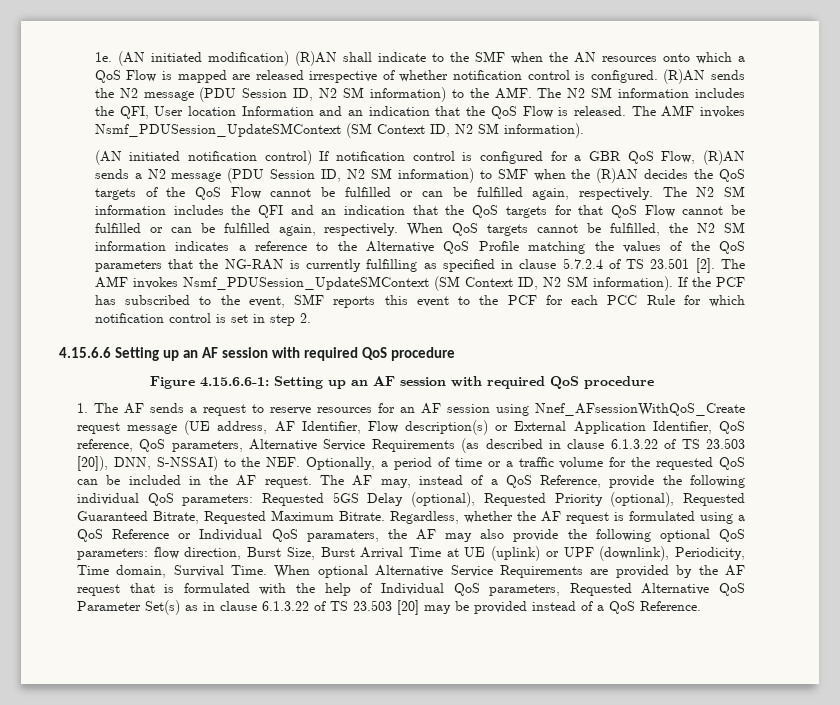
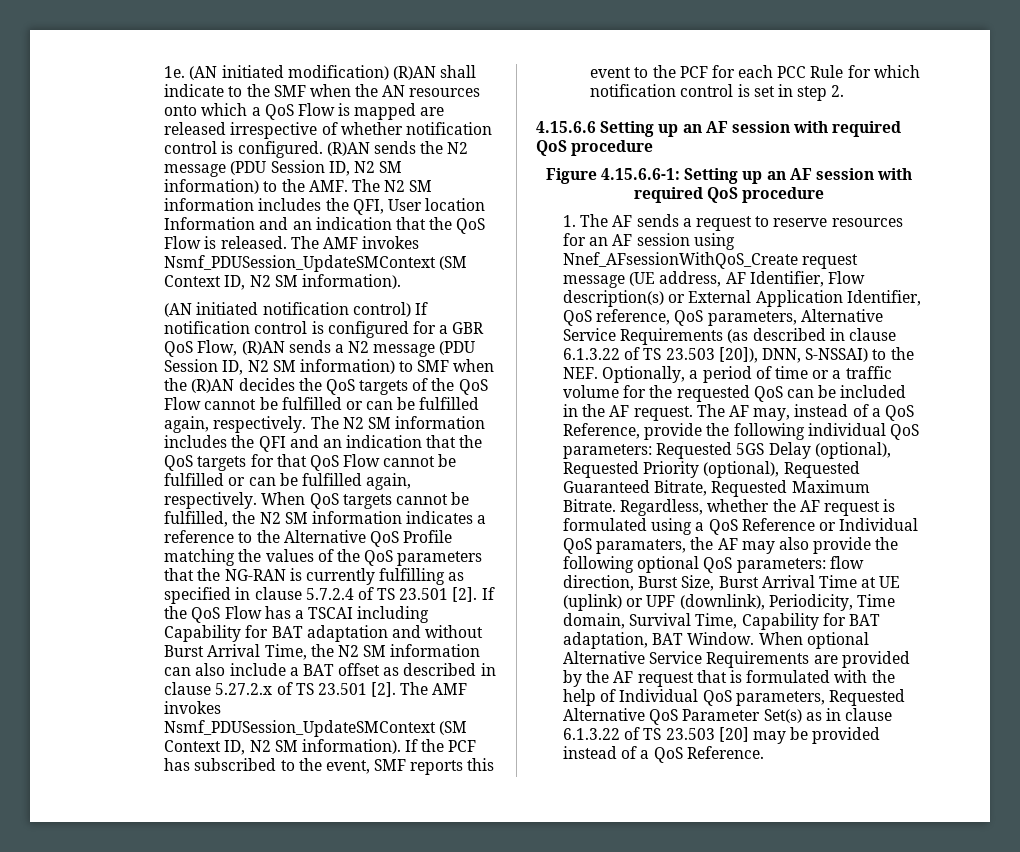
(715, 265) none -> [481,587,495,600] [164,606,430,623] [164,625,484,642] [164,644,481,660] [164,663,496,676] [164,682,397,697] If the QoS Flow has a TSCAI including Capability for BAT adaptation and without Burst Arrival Time, the N2 SM information can also include a BAT offset as described in clause 5.27.2.x of TS 23.501 [2].
[231,565,268,575] Time. -> [695,613,881,630] [563,632,755,649] Time, Capability for BAT adaptation, BAT Window.

